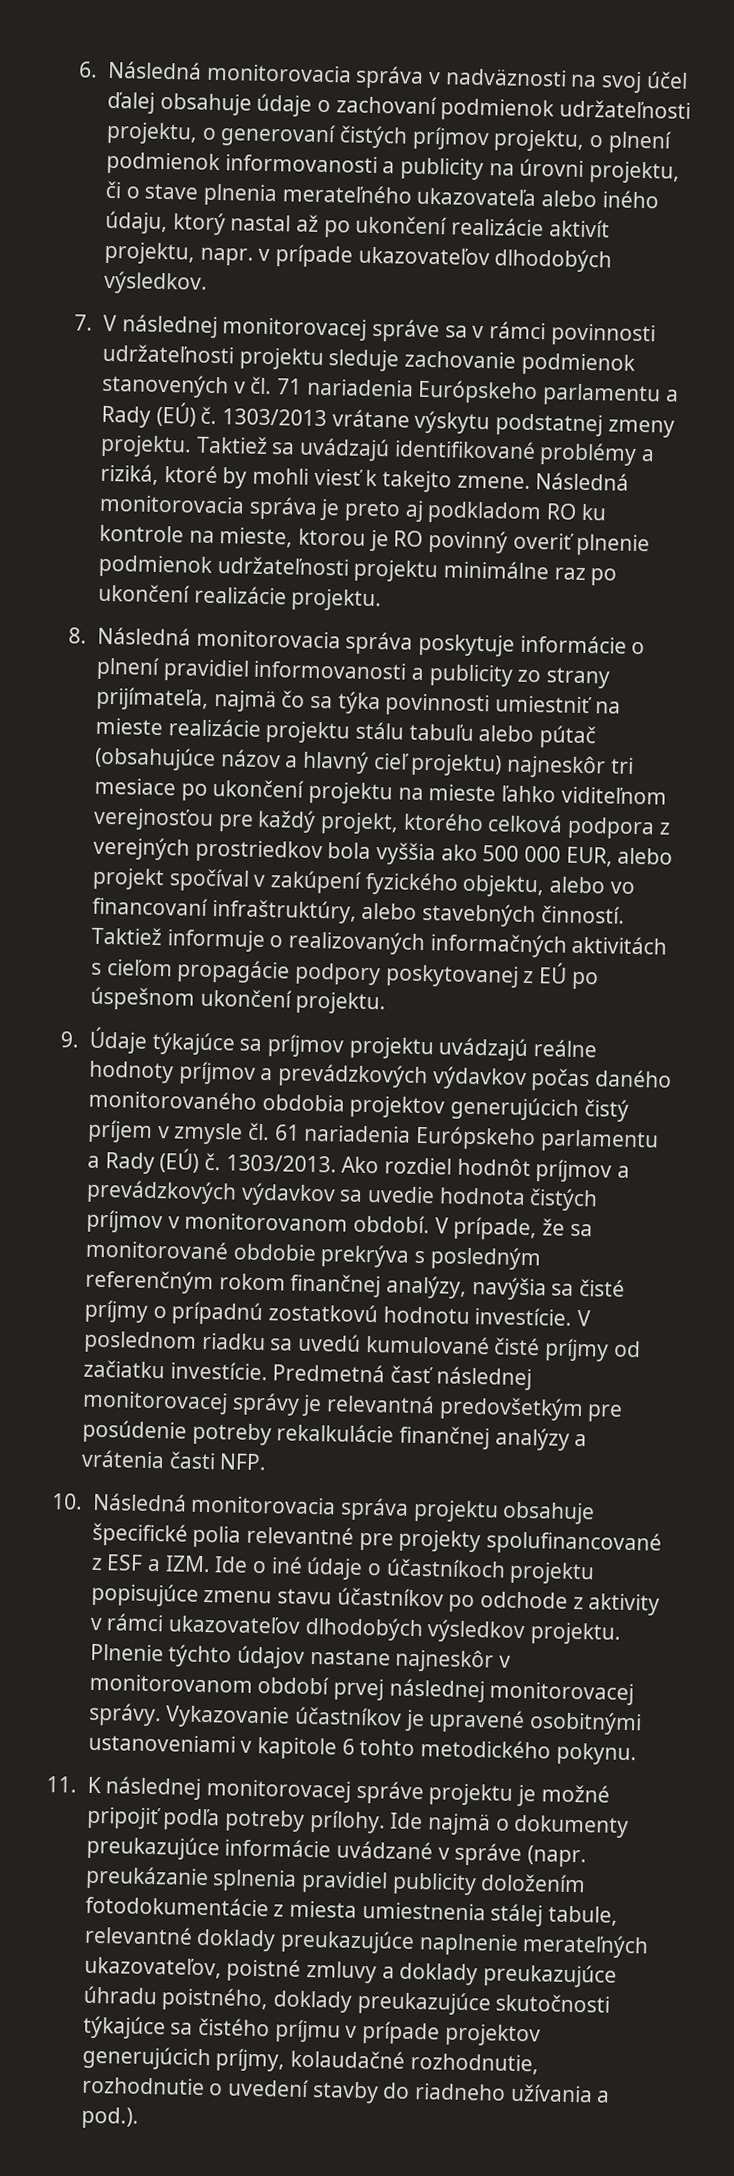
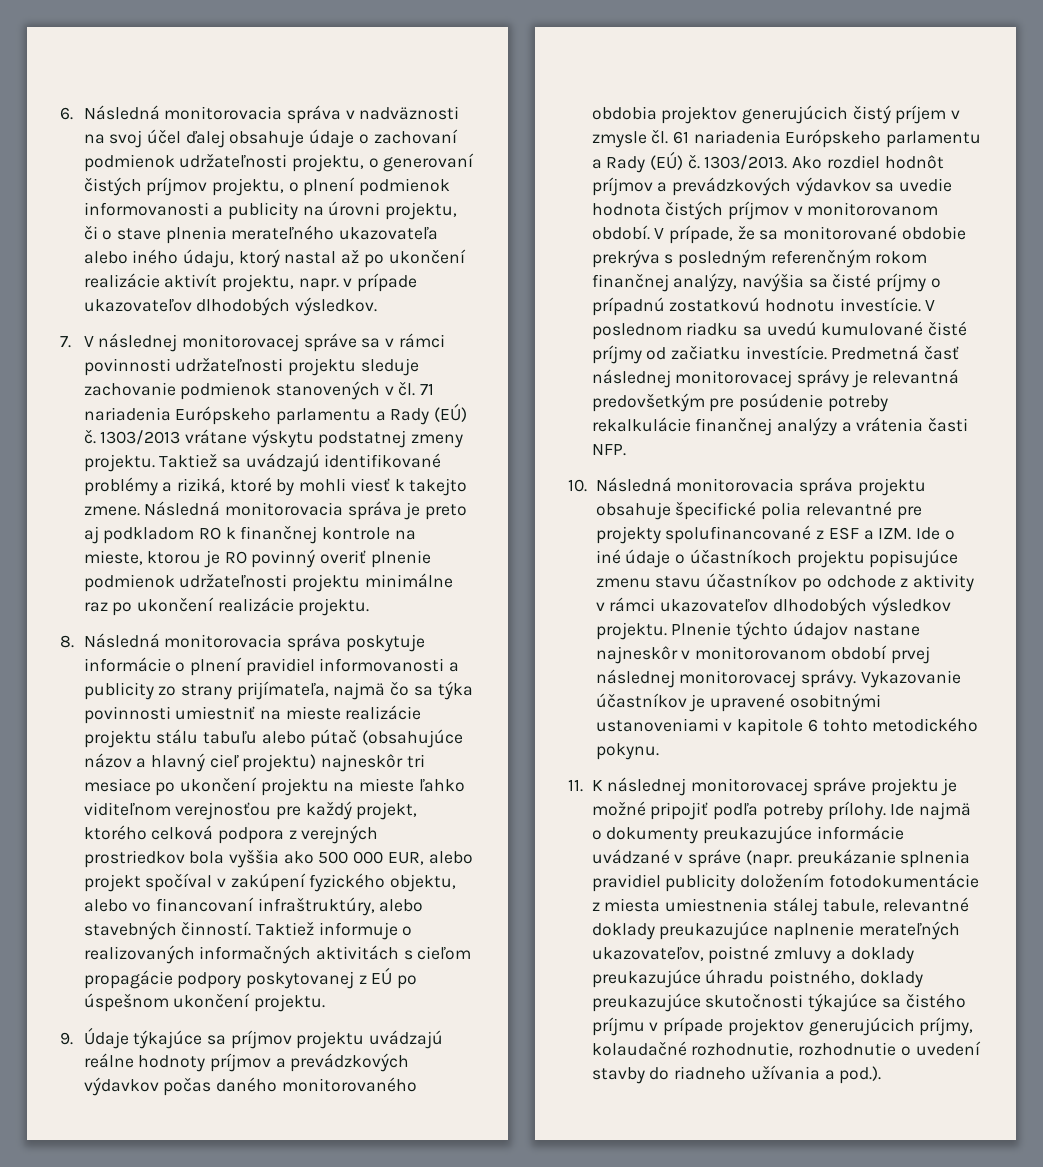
[580,503,607,521] ku -> [225,525,318,544] k finančnej

